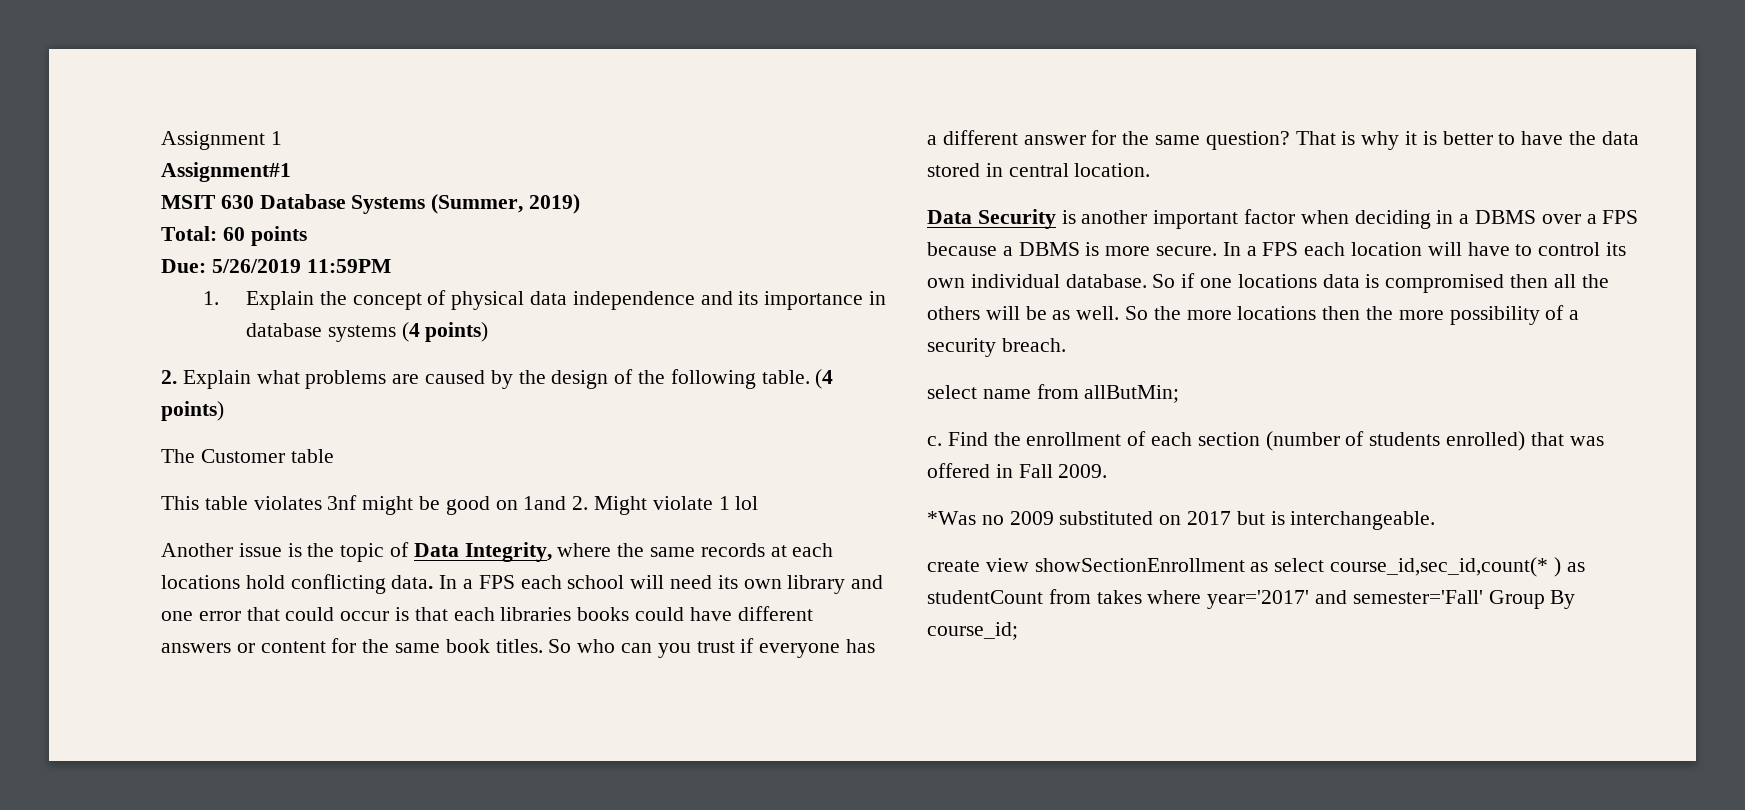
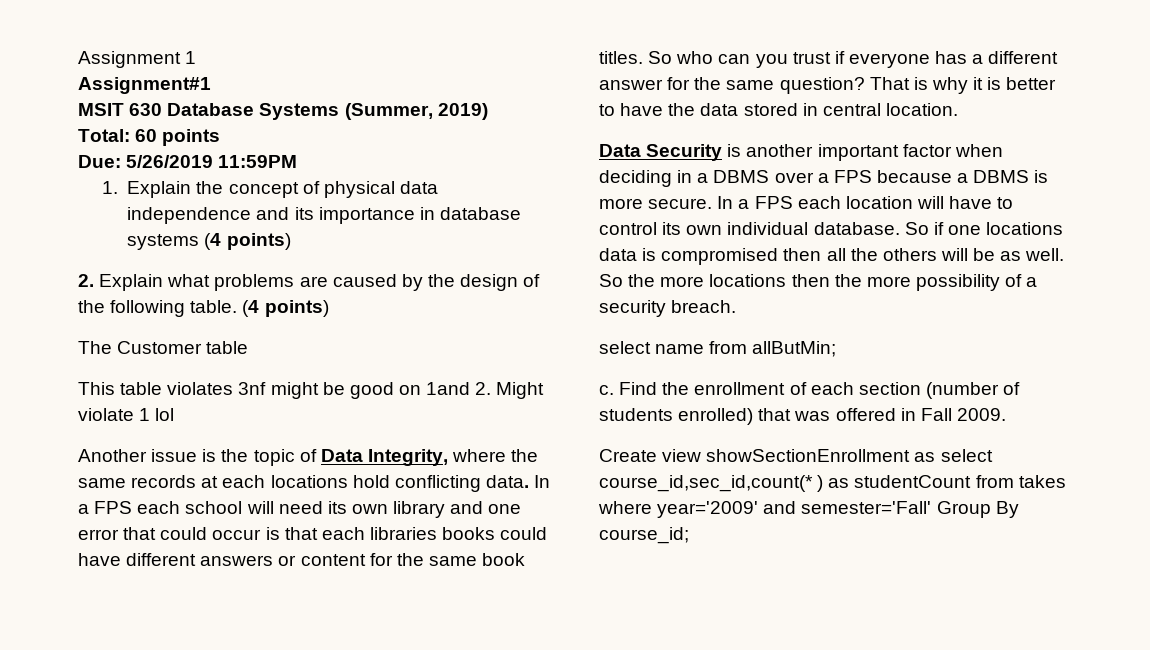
[927,511,1436,530] [927,560,980,572] *Was no 2009 substituted on 2017 but is interchangeable. // create -> [599,449,657,462] Create
[1207,590,1310,609] year='2017' -> [657,501,759,518] year='2009'

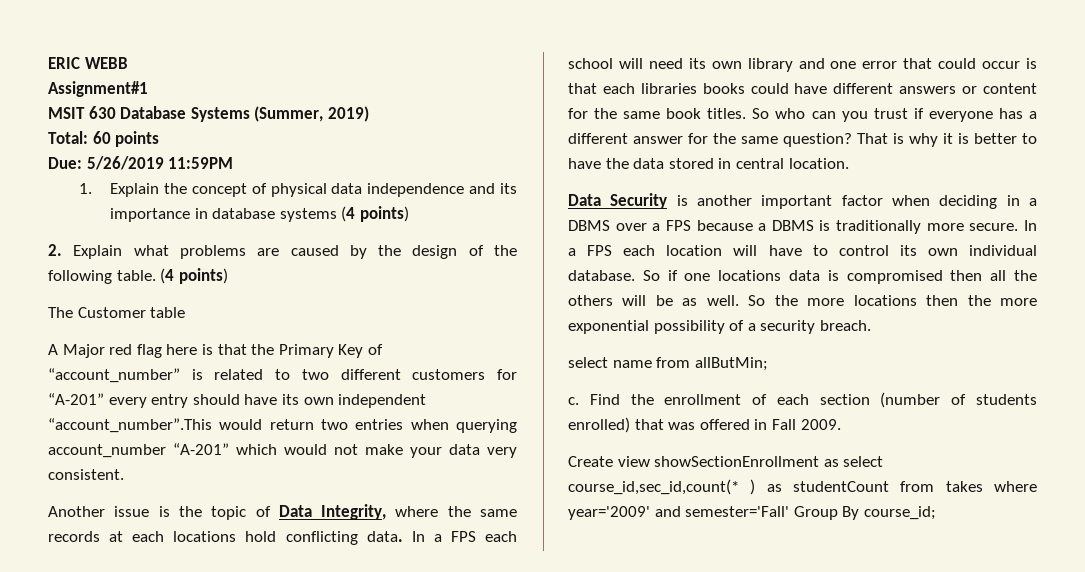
[78,51,197,68] Assignment 1 -> [48,57,128,69] ERIC WEBB
[78,382,545,399] [78,408,175,421] This table violates 3nf might be good on 1and 2. Might violate 1 lol -> [48,344,383,358] [48,368,517,383] [48,393,427,408] [48,418,517,433] [48,443,517,458] [48,469,124,480] A Major red flag here is that the Primary Key of “account_number” is related to two different customers for “A-201” every entry should have its own independent “account_number”.This would return two entries when querying account_number “A-201” which would not make your data very consistent.
(1049, 176) none -> [836,220,922,234] traditionally
(911, 281) none -> [568,320,649,334] exponential

